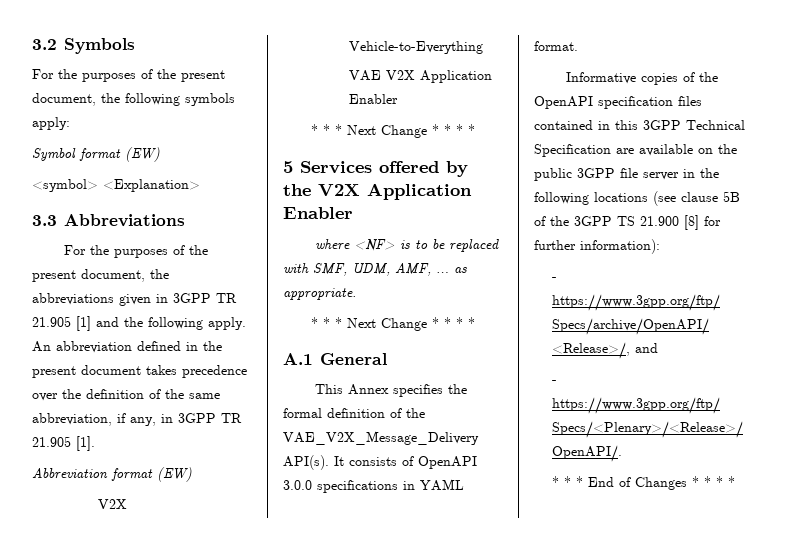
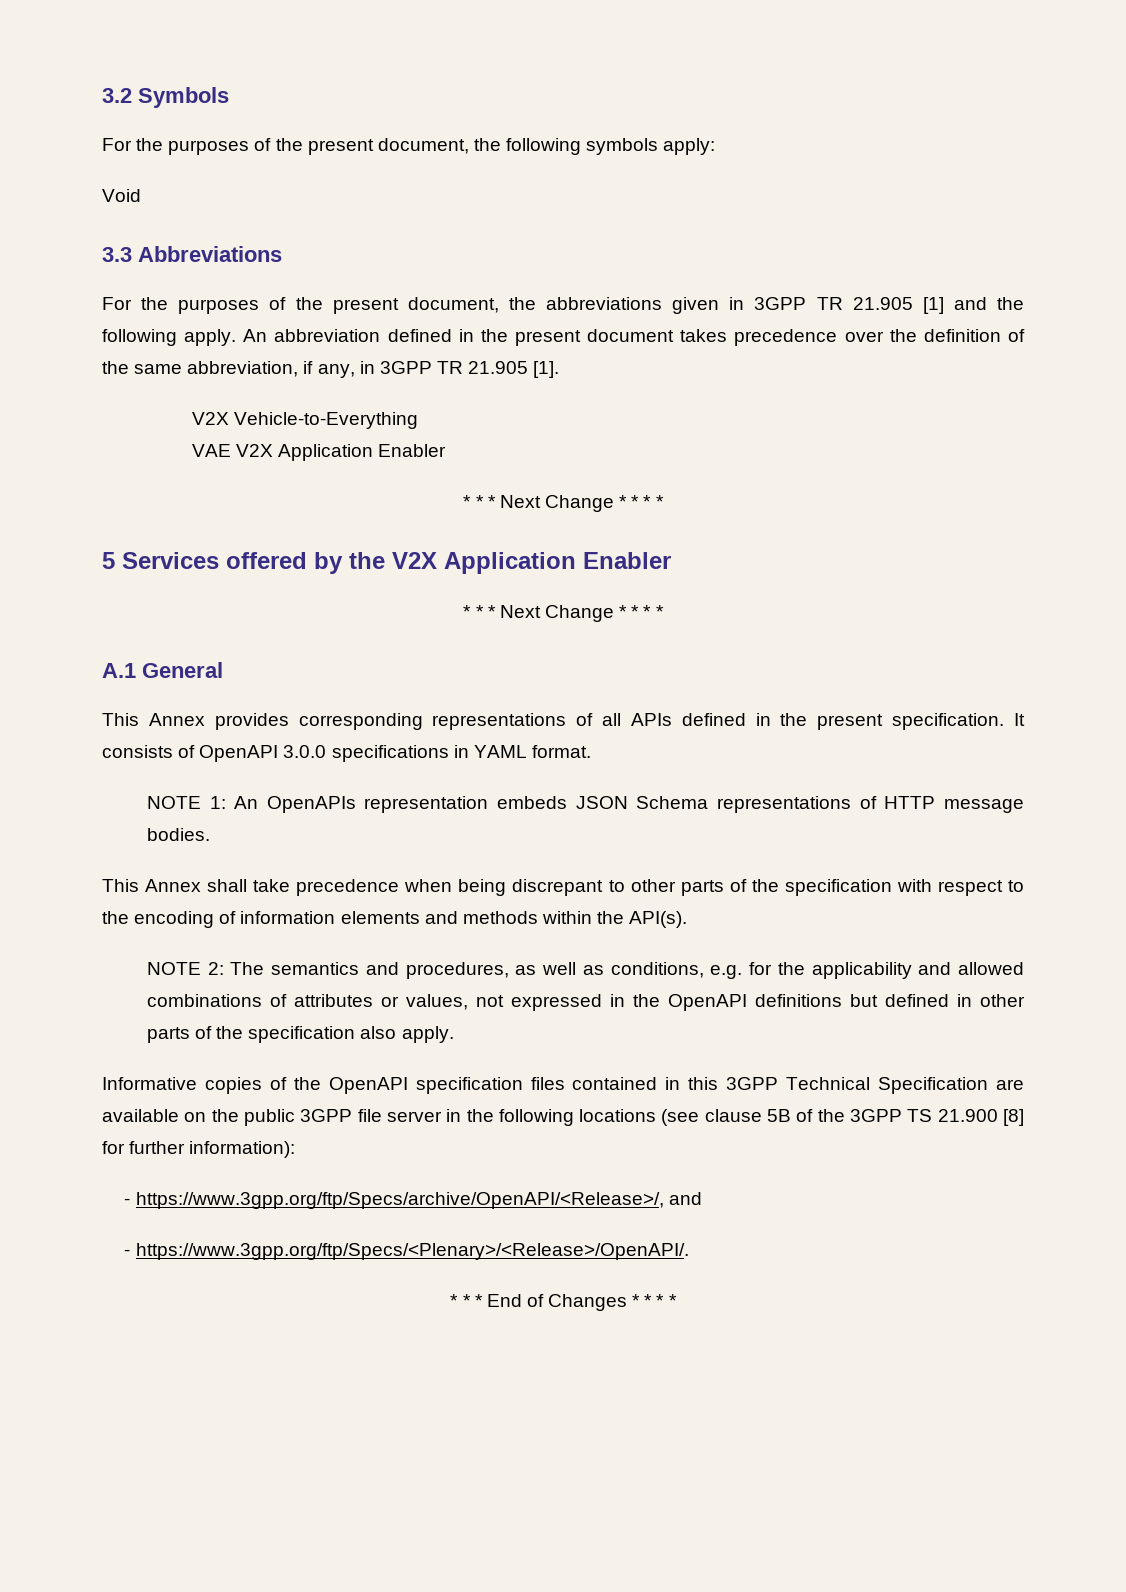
[32,147,160,162] [32,179,200,192] Symbol format (EW) // <symbol> <Explanation> -> [102,189,141,202] Void
[32,467,192,482] // Abbreviation format (EW) -> (560, 369) none
[314,239,499,252] [283,263,467,276] [283,288,356,300] // where <NF> is to be replaced with SMF, UDM, AMF, … as appropriate. -> (671, 560) none
[392,384,467,397] [283,408,425,418] [283,431,479,445] [283,455,329,470] specifies the formal definition of the VAE_V2X_Message_Delivery API(s). -> [214,713,1005,730] provides corresponding representations of all APIs defined in the present specification.
(578, 46) none -> [146,796,1024,813] [146,828,210,841] [102,879,1024,896] [102,911,688,928] [146,962,1025,979] [146,994,1025,1011] [146,1026,454,1043] // NOTE 1: An OpenAPIs representation embeds JSON Schema representations of HTTP message bodies. // This Annex shall take precedence when being discrepant to other parts of the specification with respect to the encoding of information elements and methods within the API(s). // NOTE 2: The semantics and procedures, as well as conditions, e.g. for the applicability and allowed combinations of attributes or values, not expressed in the OpenAPI definitions but defined in other parts of the specification also apply.

